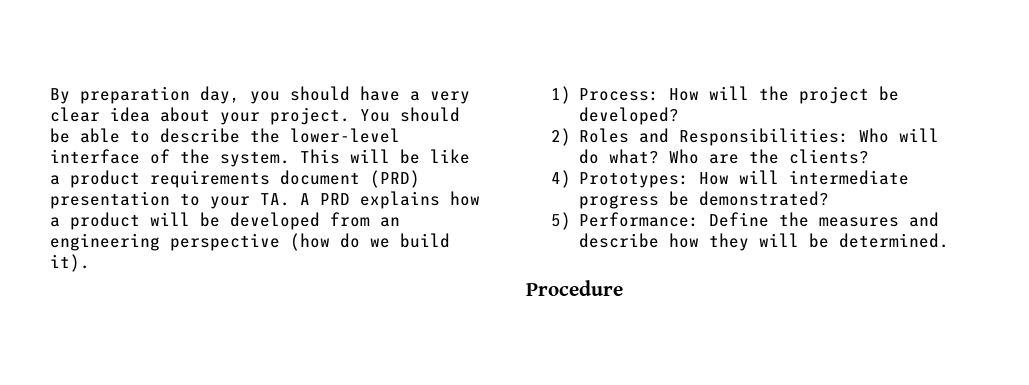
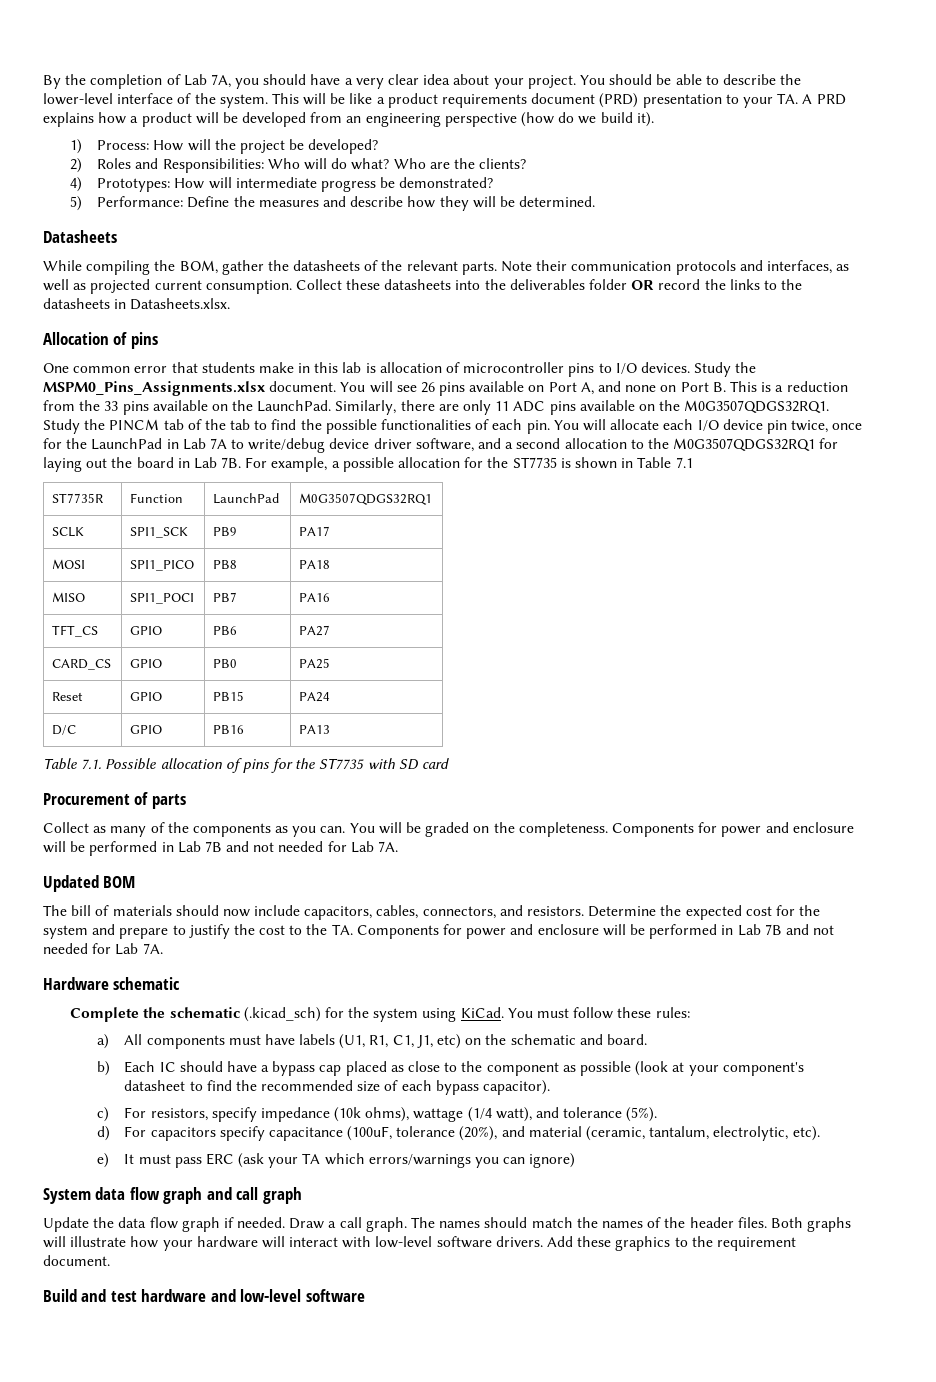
[80,86,240,104] preparation day, -> [65,74,231,89] the completion of Lab 7A,
[526,280,623,296] Procedure -> [43,230,117,243] [43,260,850,275] [43,279,803,294] [43,298,231,310] [43,332,158,349] [43,362,757,377] [43,381,848,396] [43,400,830,415] [43,419,863,434] [43,438,839,453] [43,457,693,472] [52,493,105,503] [130,493,184,503] [213,493,280,504] [299,493,433,505] [52,527,85,537] [130,527,189,538] [213,527,238,536] [299,526,331,536] [52,559,86,569] [130,560,195,571] [213,560,238,569] [299,560,331,569] [52,592,86,602] [130,593,195,604] [213,592,238,602] [299,593,331,602] [52,625,99,637] [130,626,163,635] [213,626,238,635] [299,625,331,636] [52,659,112,670] [130,659,163,668] [213,659,238,668] [299,658,331,669] [52,692,84,701] [130,692,163,701] [213,691,245,701] [299,692,331,702] [52,725,77,735] [130,725,163,734] [213,725,245,734] [299,725,331,734] [43,758,450,773] [43,792,186,809] [43,822,854,837] [43,841,399,856] [43,875,136,892] [43,905,821,920] [43,924,835,939] [43,943,163,955] [43,977,181,990] [70,1007,690,1022] [97,1034,647,1049] [97,1061,804,1076] [124,1080,551,1095] [97,1107,658,1122] [97,1126,820,1141] [97,1153,576,1168] [43,1187,302,1204] [43,1217,852,1232] [43,1236,796,1251] [43,1255,110,1266] [43,1289,365,1302] Datasheets // While compiling the BOM, gather the datasheets of the relevant parts. Note their communication protocols and interfaces, as well as projected current consumption. Collect these datasheets into the deliverables folder OR record the links to the datasheets in Datasheets.xlsx. // Allocation of pins // One common error that students make in this lab is allocation of microcontroller pins to I/O devices. Study the MSPM0_Pins_Assignments.xlsx document. You will see 26 pins available on Port A, and none on Port B. This is a reduction from the 33 pins available on the LaunchPad. Similarly, there are only 11 ADC pins available on the M0G3507QDGS32RQ1. Study the PINCM tab of the tab to find the possible functionalities of each pin. You will allocate each I/O device pin twice, once for the LaunchPad in Lab 7A to write/debug device driver software, and a second allocation to the M0G3507QDGS32RQ1 for laying out the board in Lab 7B. For example, a possible allocation for the ST7735 is shown in Table 7.1 // ST7735R | Function | LaunchPad | M0G3507QDGS32RQ1 // SCLK | SPI1_SCK | PB9 | PA17 // MOSI | SPI1_PICO | PB8 | PA18 // MISO | SPI1_POCI | PB7 | PA16 // TFT_CS | GPIO | PB6 | PA27 // CARD_CS | GPIO | PB0 | PA25 // Reset | GPIO | PB15 | PA24 // D/C | GPIO | PB16 | PA13 // Table 7.1. Possible allocation of pins for the ST7735 with SD card // Procurement of parts // Collect as many of the components as you can. You will be graded on the completeness. Components for power and enclosure will be performed in Lab 7B and not needed for Lab 7A. // Updated BOM // The bill of materials should now include capacitors, cables, connectors, and resistors. Determine the expected cost for the system and prepare to justify the cost to the TA. Components for power and enclosure will be performed in Lab 7B and not needed for Lab 7A. // Hardware schematic // Complete the schematic (.kicad_sch) for the system using KiCad. You must follow these rules: // a) All components must have labels (U1, R1, C1, J1, etc) on the schematic and board. // b) Each IC should have a bypass cap placed as close to the component as possible (look at your component's datasheet to find the recommended size of each bypass capacitor). // c) For resistors, specify impedance (10k ohms), wattage (1/4 watt), and tolerance (5%). // d) For capacitors specify capacitance (100uF, tolerance (20%), and material (ceramic, tantalum, electrolytic, etc). // e) It must pass ERC (ask your TA which errors/warnings you can ignore) // System data flow graph and call graph // Update the data flow graph if needed. Draw a call graph. The names should match the names of the header files. Both graphs will illustrate how your hardware will interact with low-level software drivers. Add these graphics to the requirement document. // Build and test hardware and low-level software

